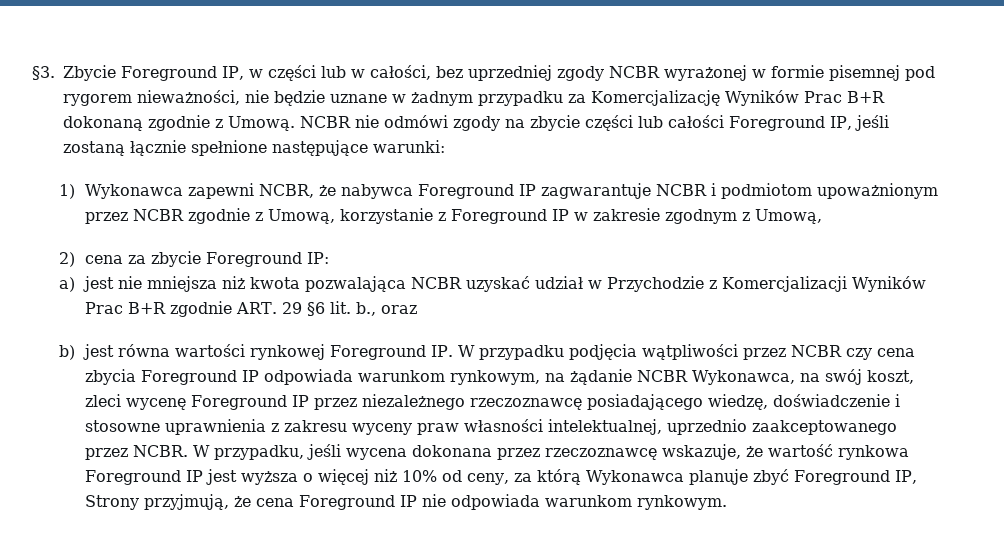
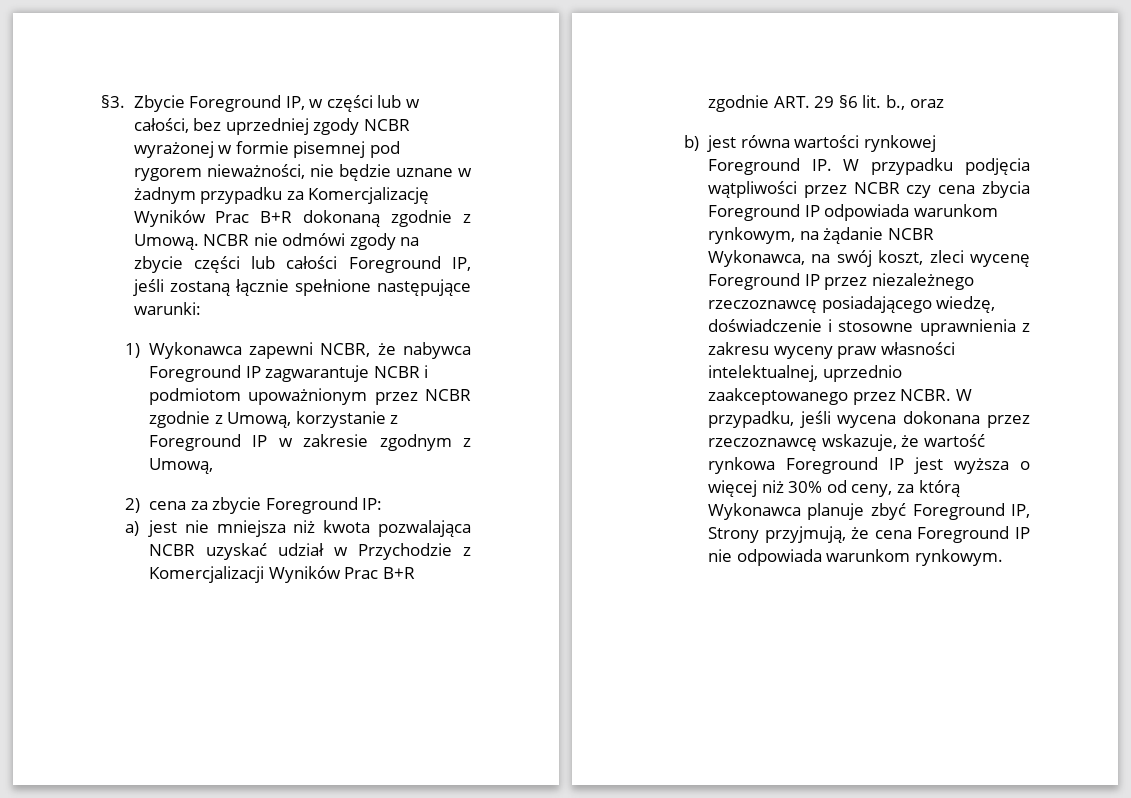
[402,470,438,482] 10% -> [788,481,823,493] 30%

